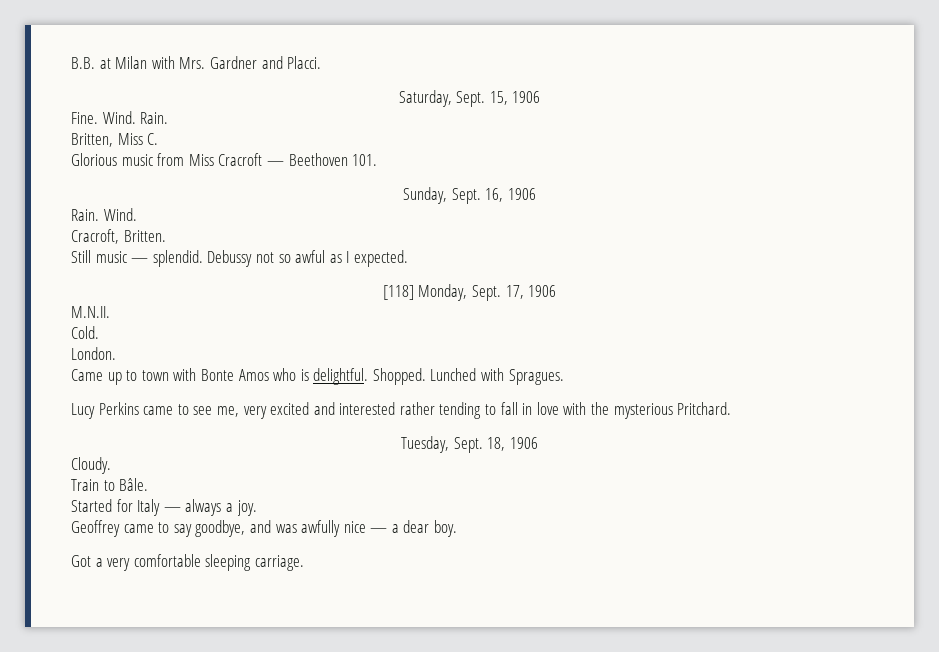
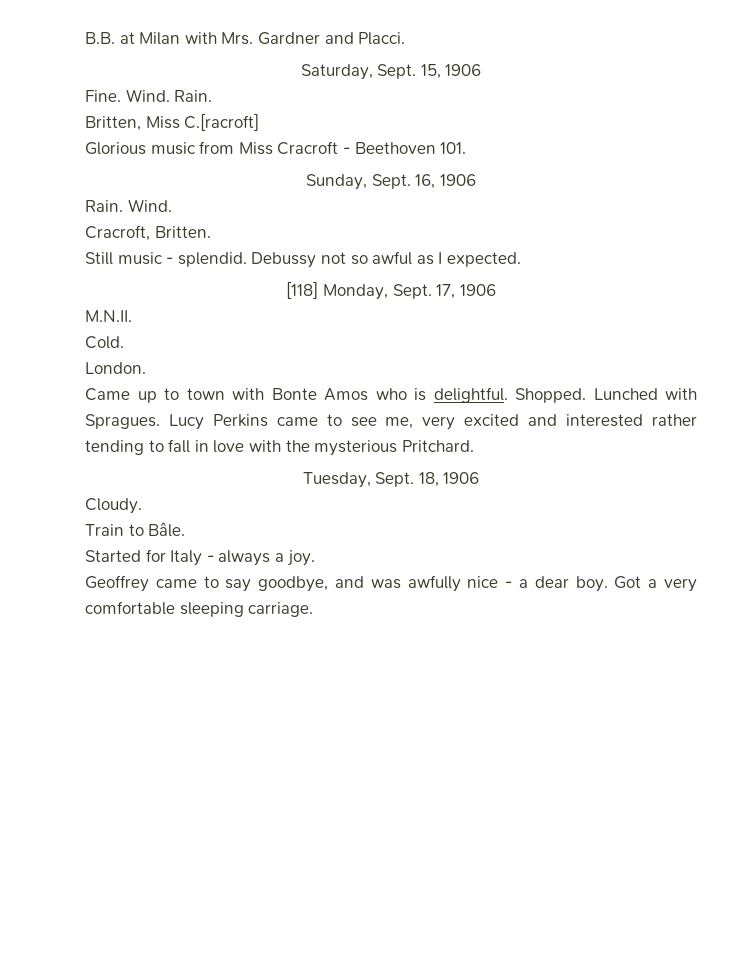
[147,133,159,145] C. -> [184,113,260,131] C.[racroft]
[266,161,284,166] — -> [342,147,350,154] -
[131,258,149,263] — -> [166,257,174,264] -
(564, 377) // -> (160, 421) none
[163,507,181,512] — -> [206,555,214,562] -
[370,528,388,533] — -> [505,581,513,588] -
(458, 528) // -> (608, 584) none

